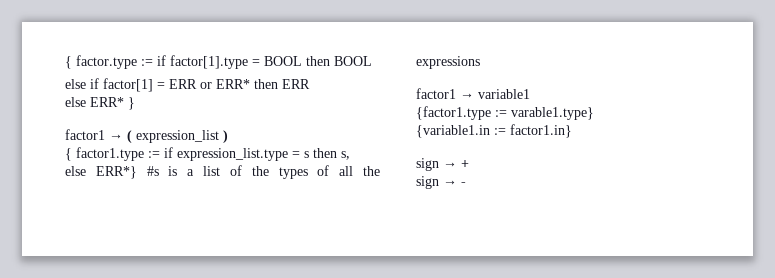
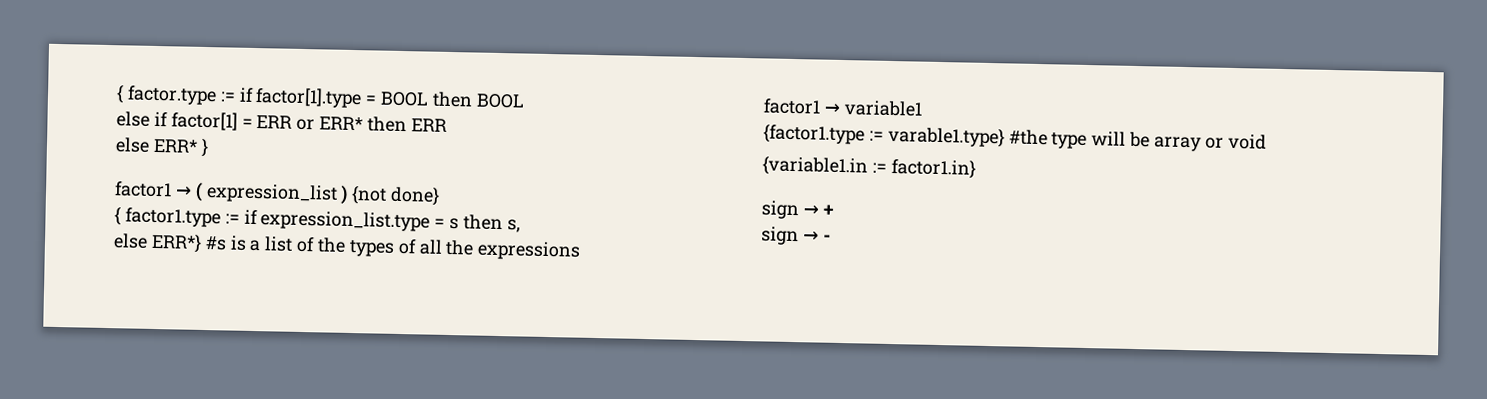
(228, 136) none -> [351,185,441,206] {not done}
(594, 113) none -> [1008,129,1267,152] #the type will be array or void

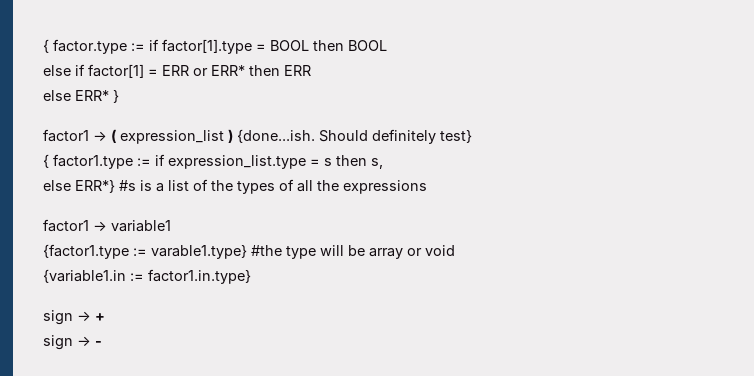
[351,185,441,206] {not done} -> [237,129,472,144] {done...ish. Should definitely test}
[890,158,976,179] factor1.in} -> [148,269,251,284] factor1.in.type}

